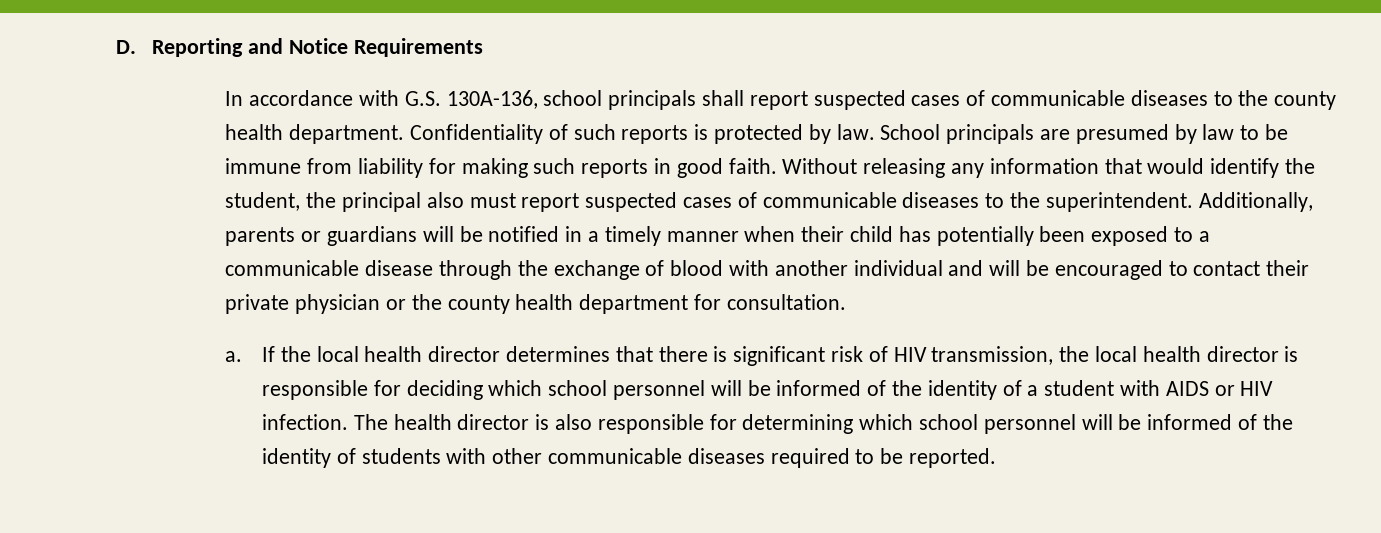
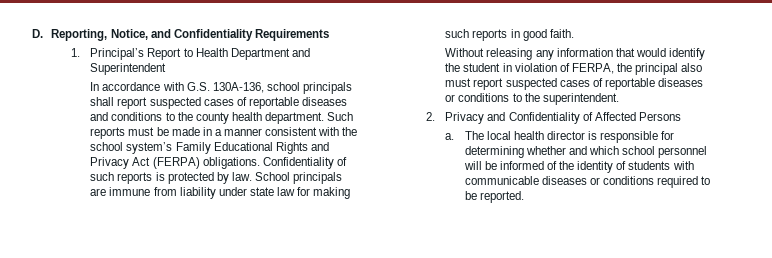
[152,38,483,57] Reporting and Notice Requirements -> [51,29,329,41] [70,48,310,60] [90,63,167,75] Reporting, Notice, and Confidentiality Requirements // 1. Principal’s Report to Health Department and Superintendent
[991,90,1208,106] communicable diseases -> [248,97,347,109] [90,112,163,121] reportable diseases and conditions
(405, 134) none -> [327,112,354,121] [90,127,358,139] [90,142,329,154] [90,157,260,169] Such reports must be made in a manner consistent with the school system’s Family Educational Rights and Privacy Act (FERPA) obligations.
[1075,124,1289,144] [225,158,424,178] presumed by law to be immune from liability -> [109,187,295,199] immune from liability under state law
(777, 166) none -> (574, 33) //
[225,192,301,211] student, -> [463,63,614,74] student in violation of FERPA,
[762,192,980,208] communicable diseases -> [604,78,703,90] [445,93,510,102] reportable diseases or conditions
[1198,192,1313,212] [225,226,1210,246] [225,260,1310,280] [225,294,846,314] [225,346,1090,366] Additionally, parents or guardians will be notified in a timely manner when their child has potentially been exposed to a communicable disease through the exchange of blood with another individual and will be encouraged to contact their private physician or the county health department for consultation. // a. If the local health director determines that there is significant risk of HIV transmission, the -> [425,112,681,124] [445,131,484,140] // 2. Privacy and Confidentiality of Affected Persons // a. The
[406,380,1274,400] [261,414,854,434] deciding which school personnel will be informed of the identity of a student with AIDS or HIV infection. The health director is also responsible for determining -> [464,146,587,158] determining whether and
[492,448,765,464] other communicable diseases -> [464,176,655,185] communicable diseases or conditions

